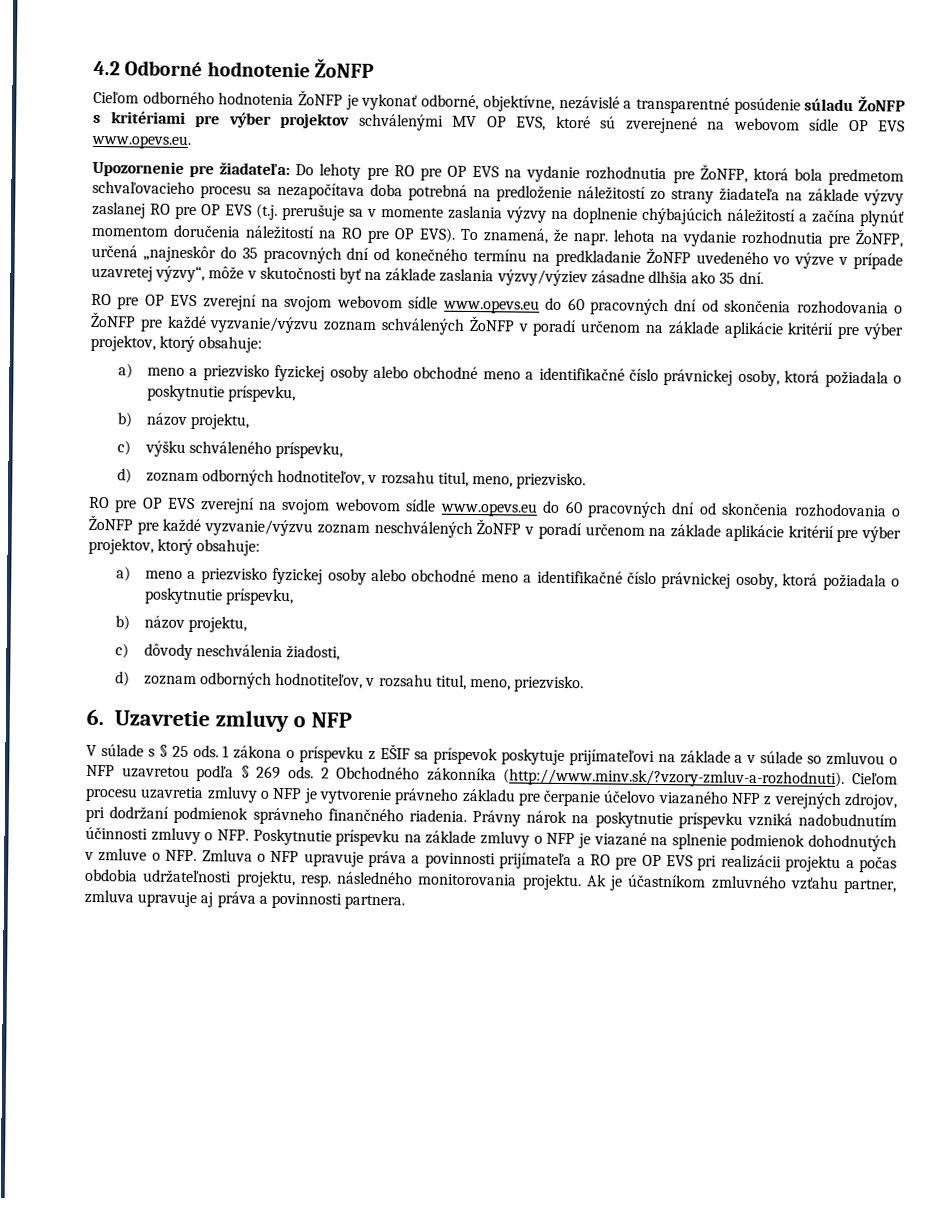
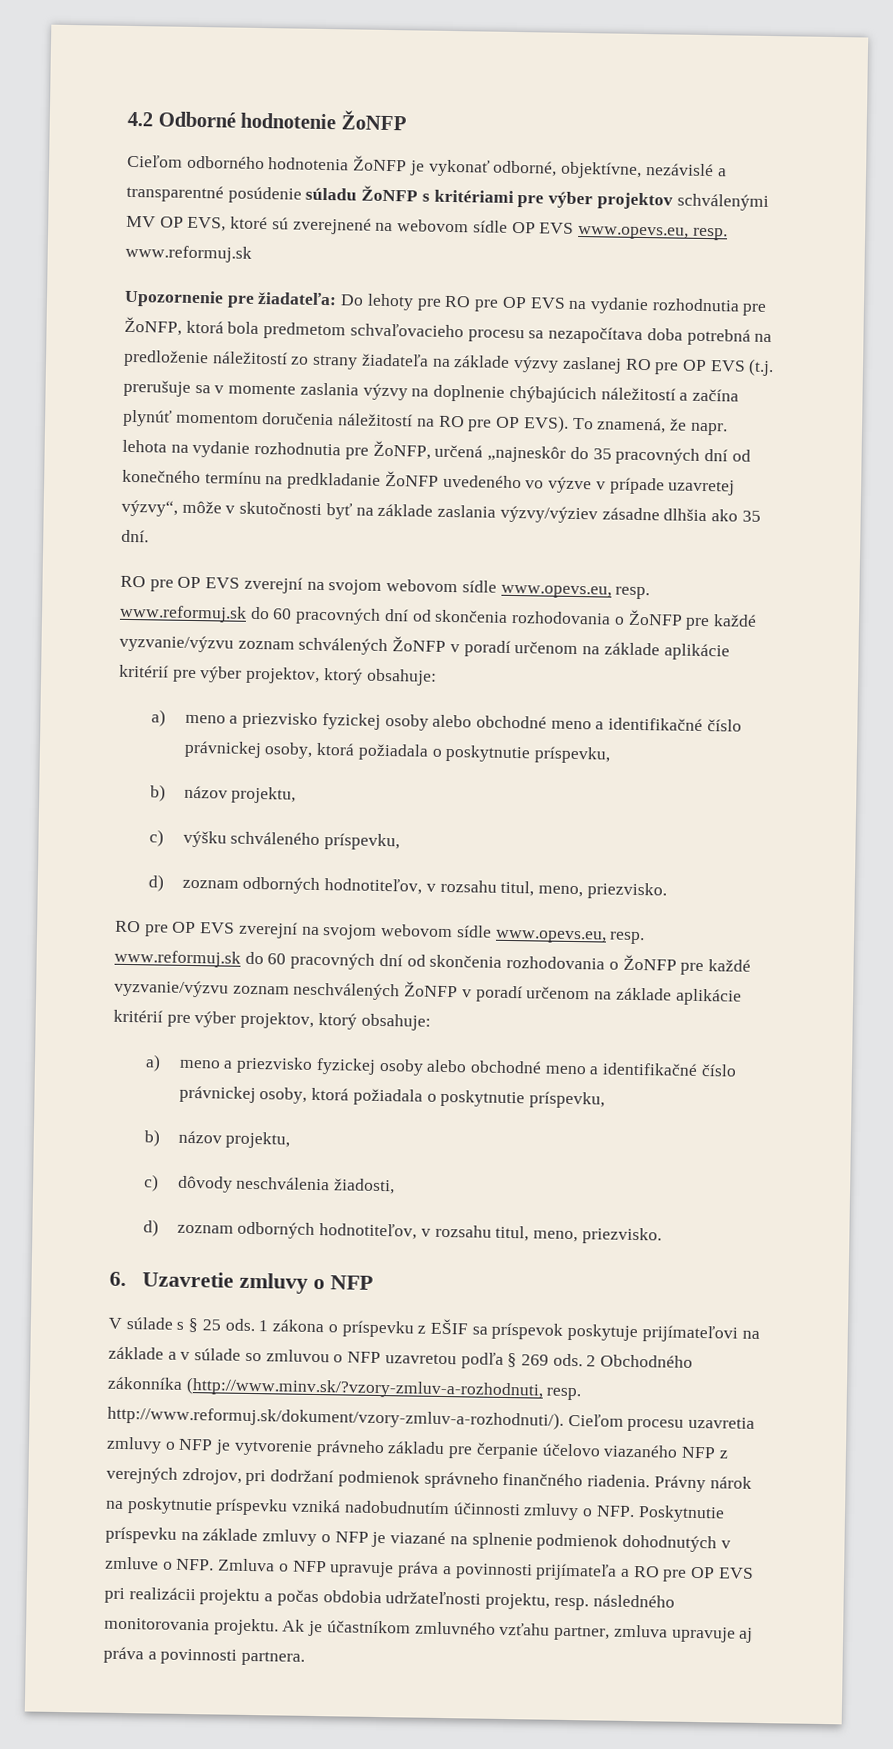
[91,134,191,150] www.opevs.eu. -> [577,225,728,241] [125,244,252,263] www.opevs.eu, resp. www.reformuj.sk
[442,299,540,314] www.opevs.eu -> [500,584,651,600] [119,604,247,623] www.opevs.eu, resp. www.reformuj.sk
[439,502,538,517] www.opevs.eu -> [494,929,646,945] [114,949,241,968] www.opevs.eu, resp. www.reformuj.sk
[503,768,846,789] (http://www.minv.sk/?vzory-zmluv-a-rozhodnuti). -> [185,1376,582,1401] [107,1405,564,1430] (http://www.minv.sk/?vzory-zmluv-a-rozhodnuti, resp. http://www.reformuj.sk/dokument/vzory-zmluv-a-rozhodnuti/).

